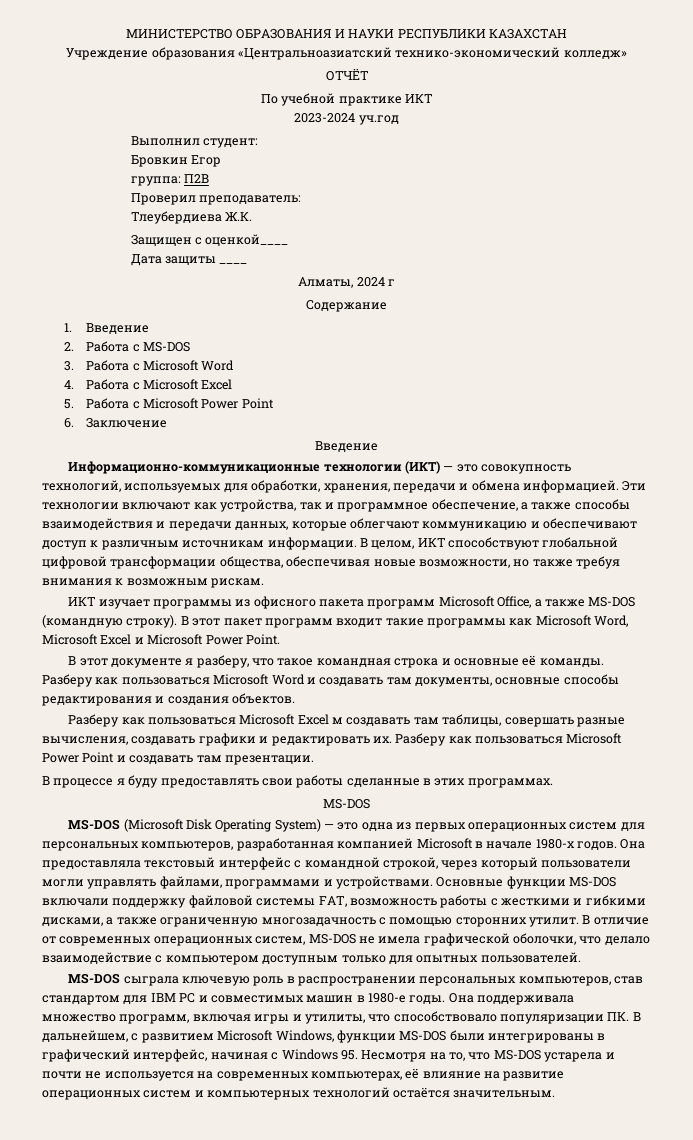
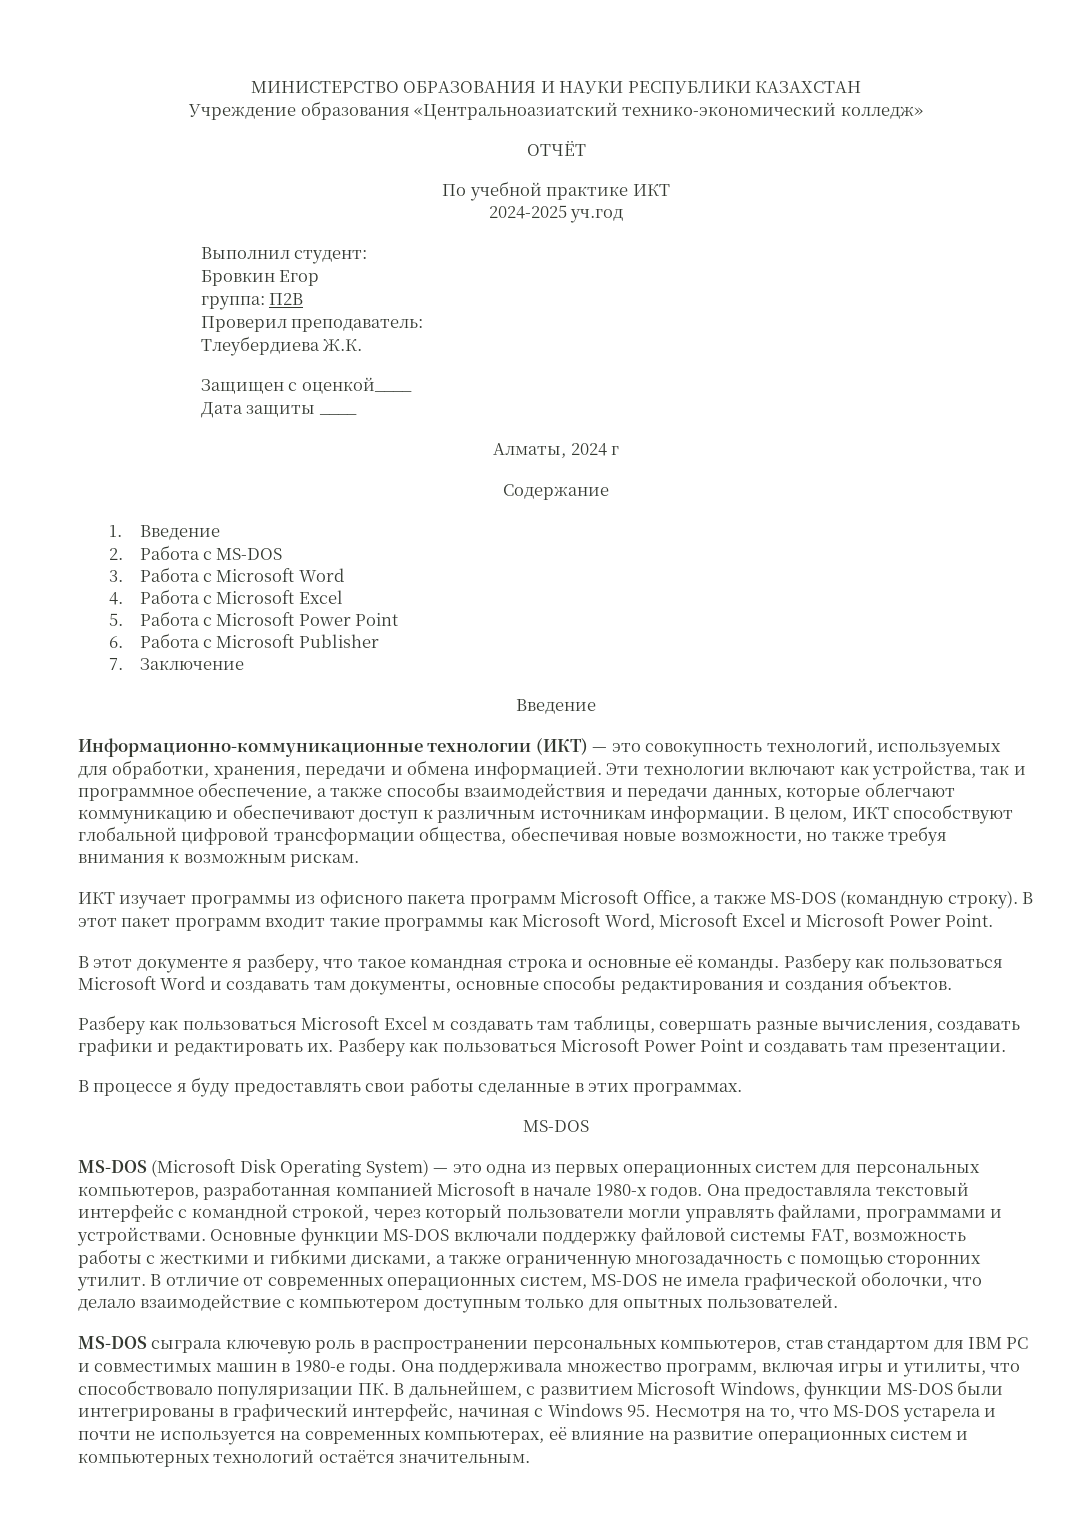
[294,113,356,123] 2023-2024 -> [488,205,567,219] 2024-2025
(75, 423) none -> [139,633,379,648] [108,658,123,670] Работа с Microsoft Publisher // 7.

